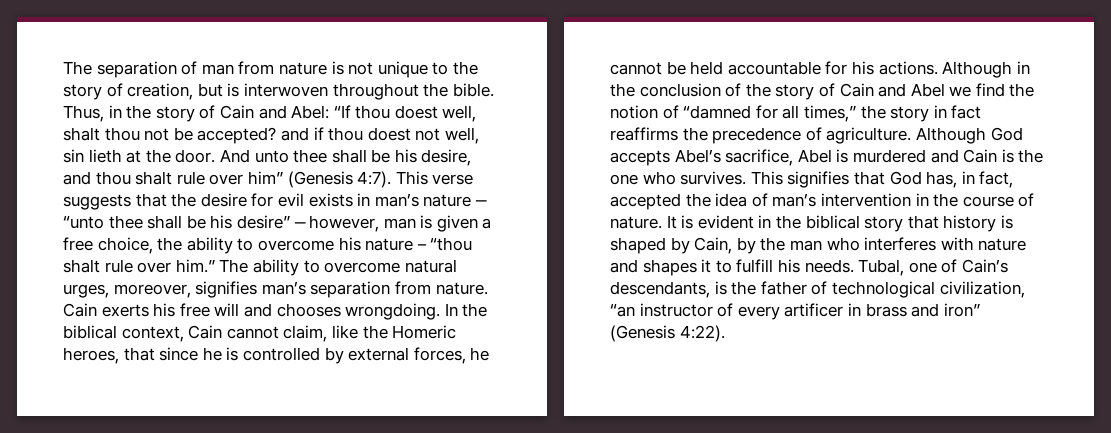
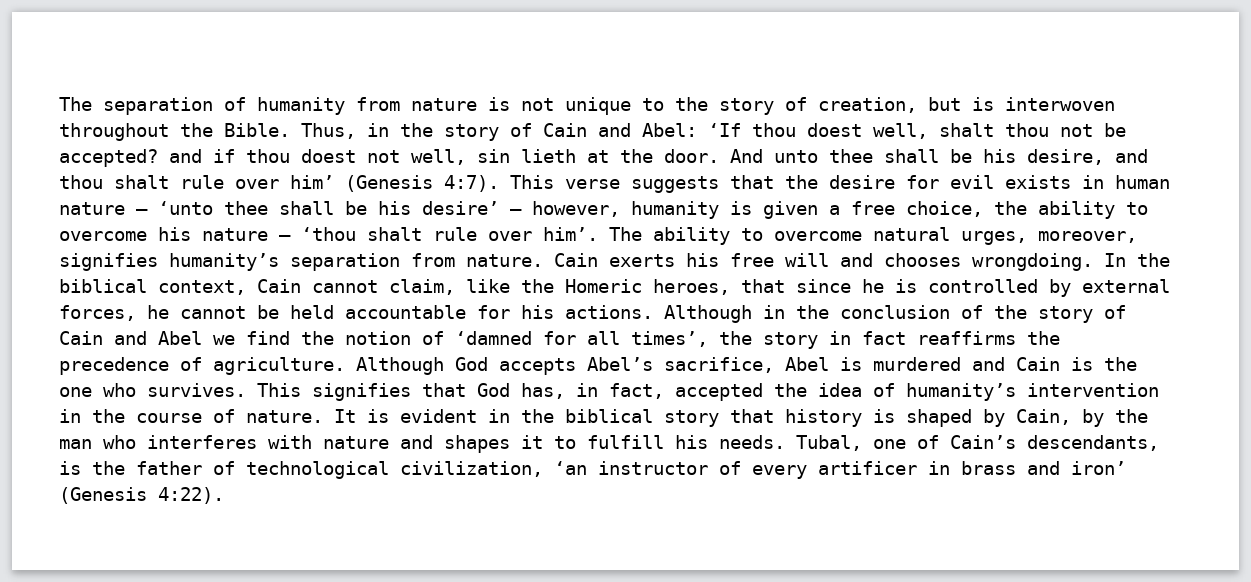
[201,64,234,75] man -> [257,97,345,115] humanity
[452,83,494,97] bible. -> [224,123,290,137] Bible.
[333,105,351,118] “If -> [708,123,741,137] ‘If
[247,171,283,184] him” -> [290,175,334,189] him’
[374,194,487,207] [63,215,290,229] man’s nature ‒ “unto thee shall be his desire” -> [1115,175,1170,189] [59,201,499,215] human nature ‒ ‘unto thee shall be his desire’
[383,218,416,229] man -> [631,201,719,219] humanity
[430,237,473,251] [63,259,215,273] “thou shalt rule over him.” -> [301,227,598,241] ‘thou shalt rule over him’.
[261,282,306,295] man’s -> [169,253,279,271] humanity’s
[683,105,752,119] “damned -> [455,331,532,345] ‘damned
[803,105,856,122] times,” -> [631,331,708,347] times’,
[772,194,817,207] man’s -> [906,383,1016,401] humanity’s
[610,303,635,317] “an -> [554,461,587,475] ‘an
[943,303,980,317] iron” -> [1071,461,1126,475] iron’

